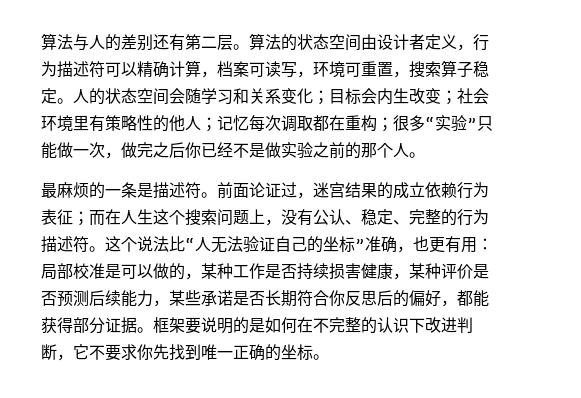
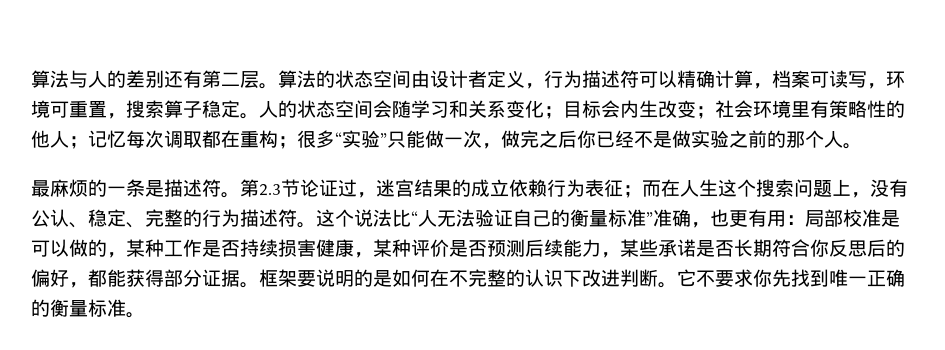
[217,182,249,199] 前面 -> [240,179,300,197] 第2.3节
[323,236,355,253] 坐标 -> [570,209,646,227] 衡量标准
[57,354,73,361] ， -> [658,282,677,288] 。
[281,344,313,361] 坐标 -> [50,299,126,317] 衡量标准

